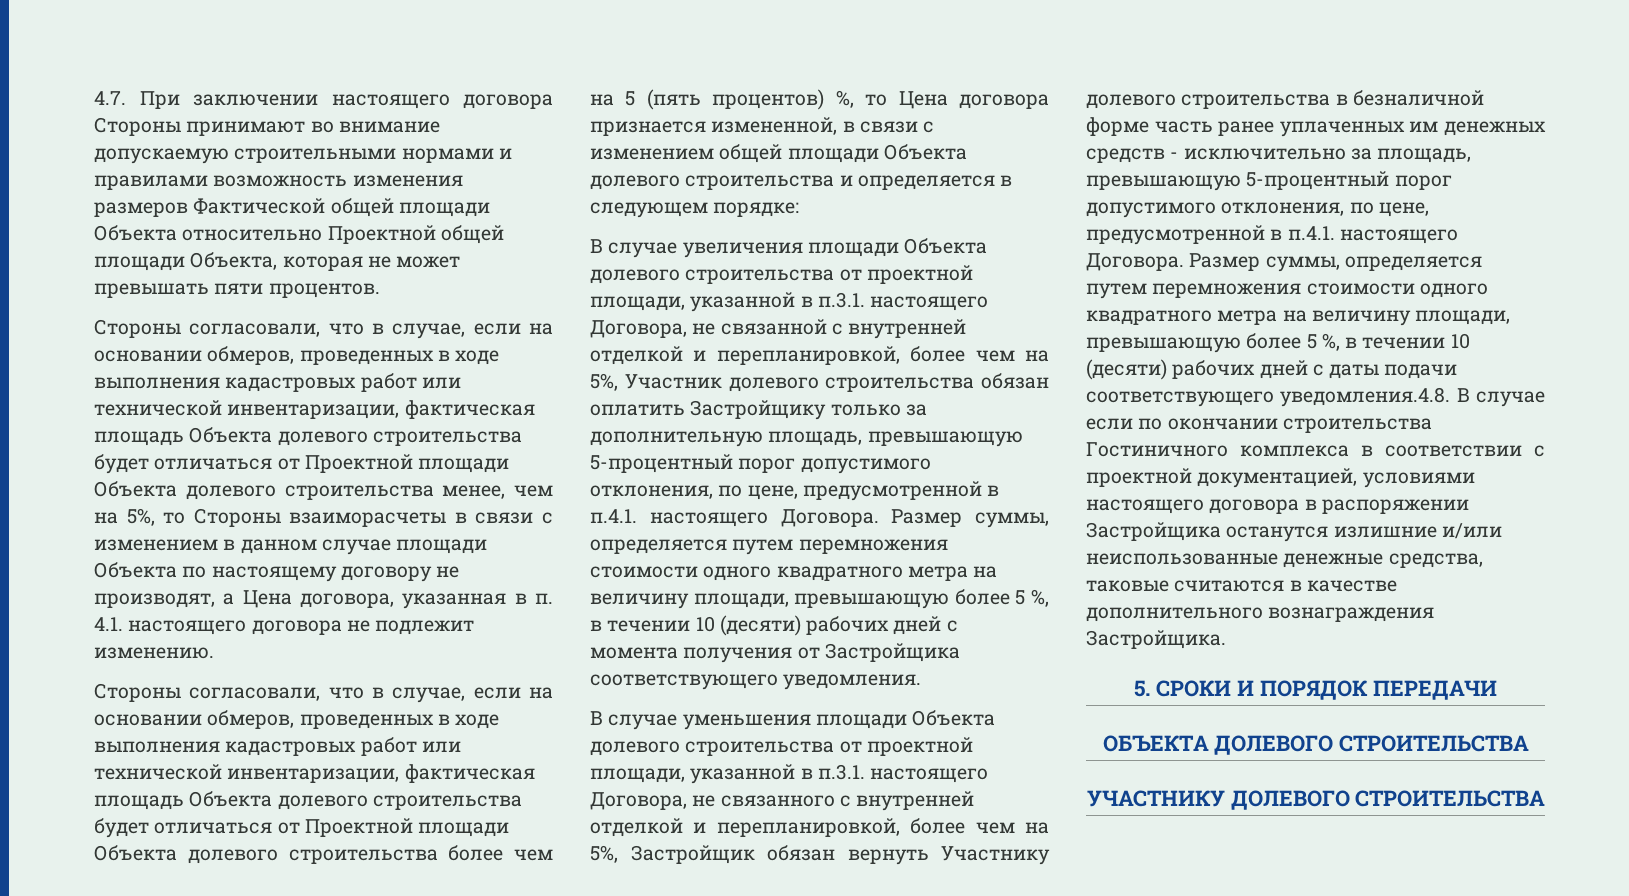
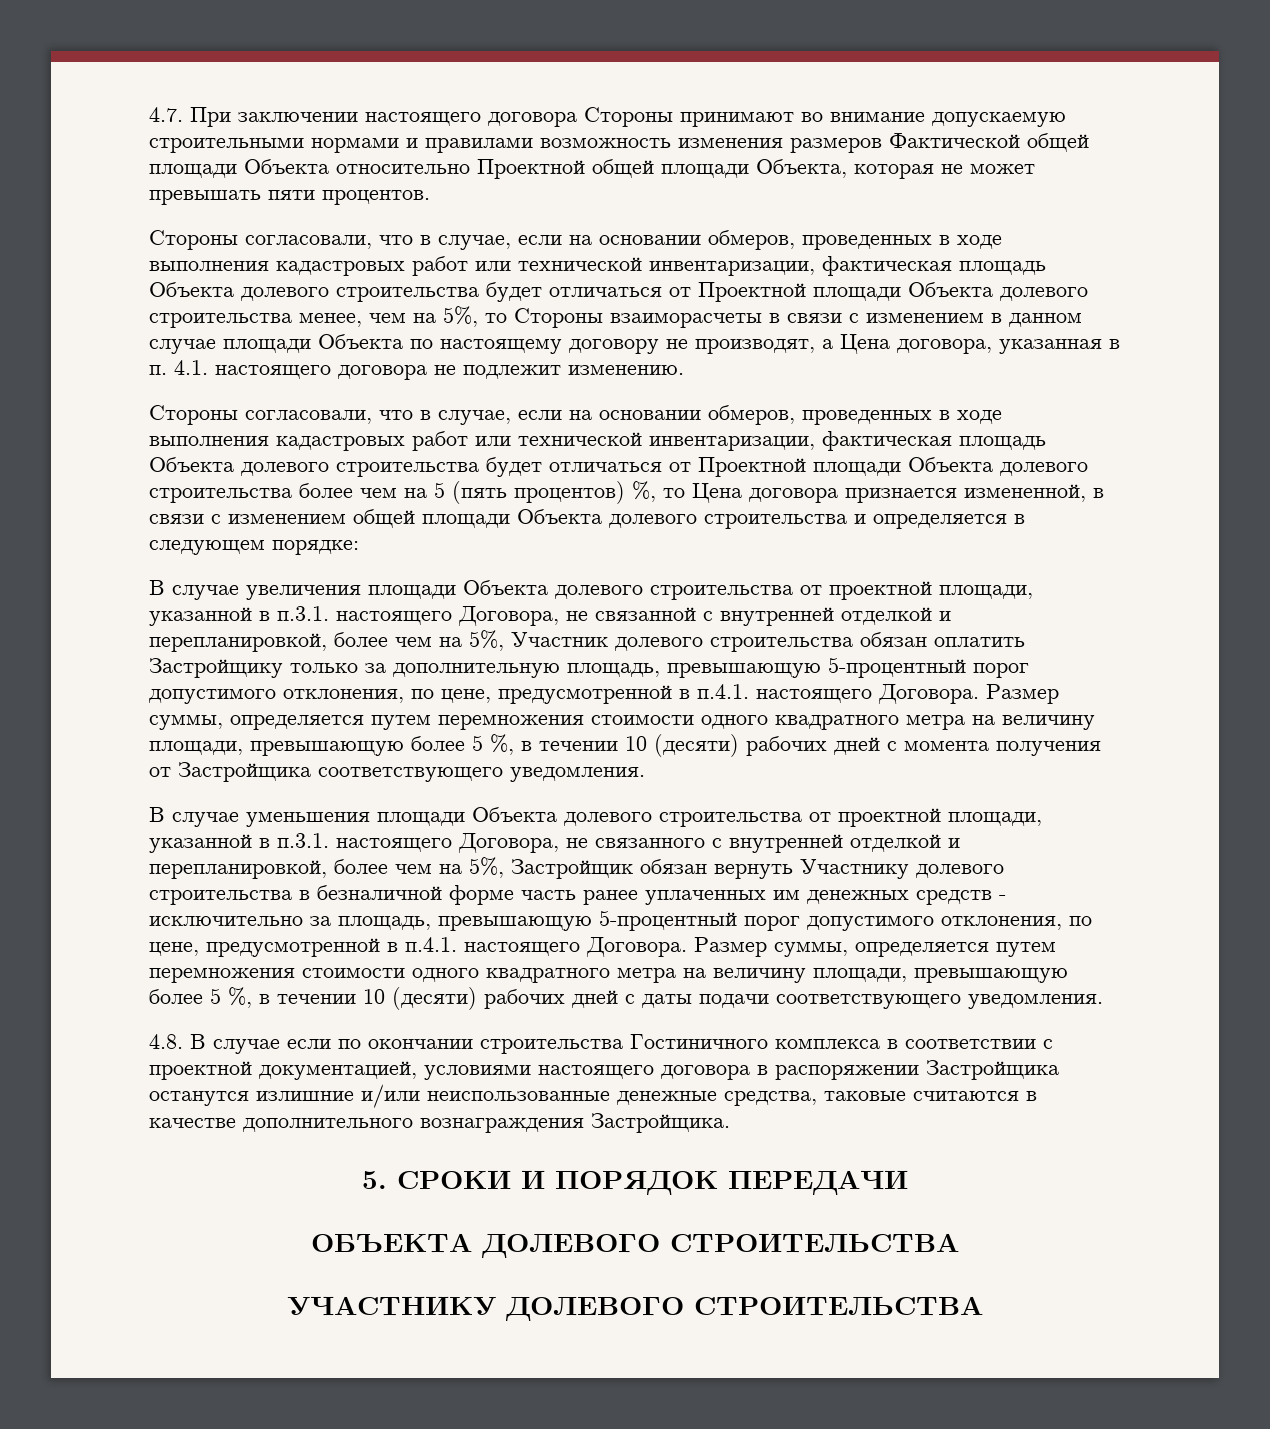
[1280,387,1451,407] уведомления.4.8. -> [968,994,1103,1009] [149,1034,183,1049] уведомления. // 4.8.

